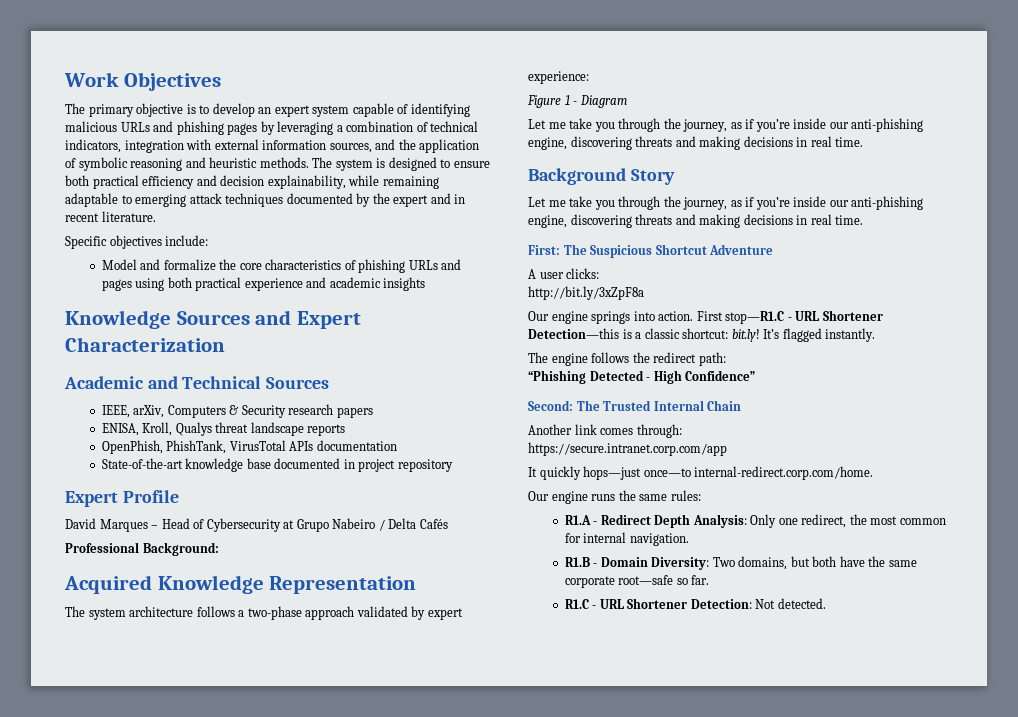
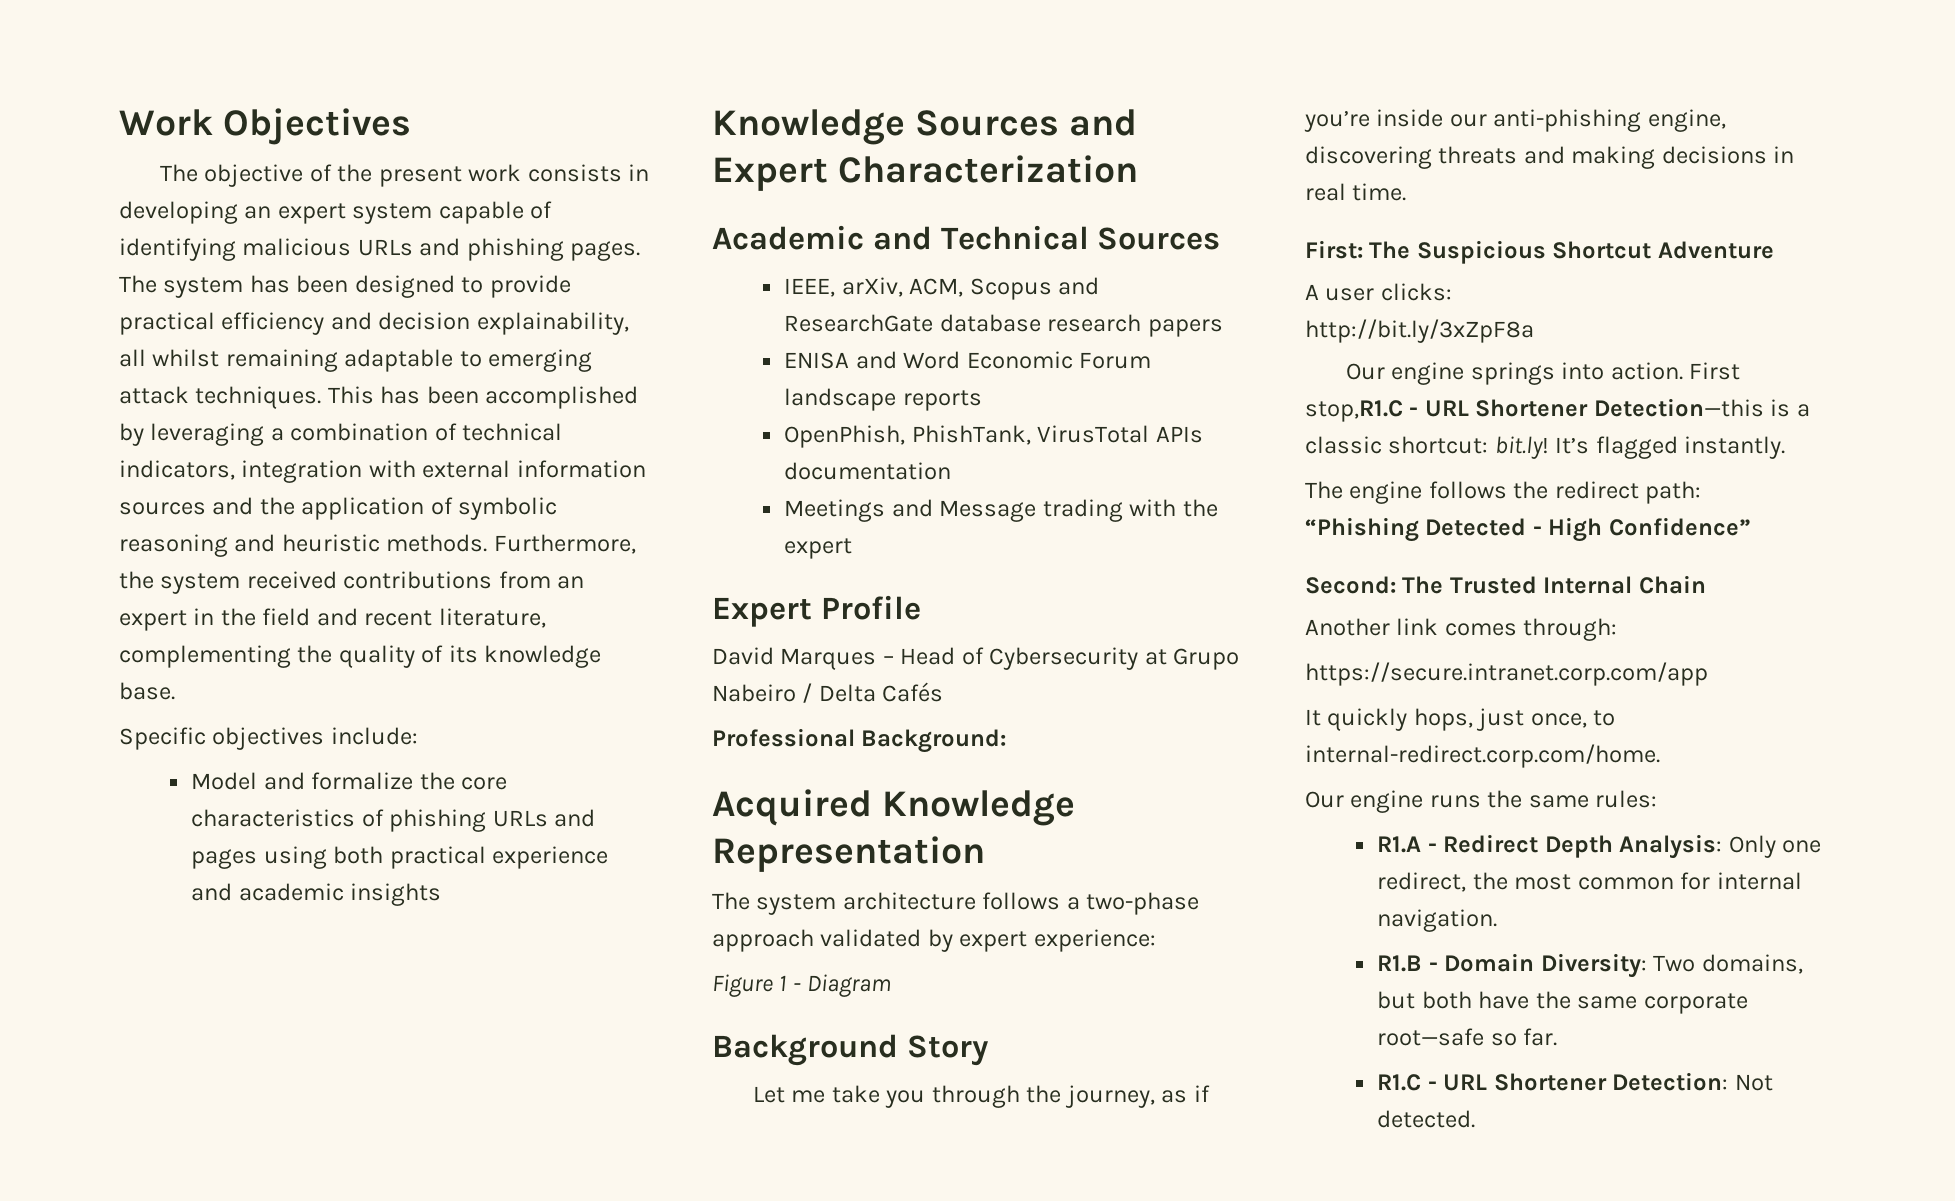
[88,103,255,117] primary objective is to develop -> [204,164,650,187] [119,201,238,224] objective of the present work consists in developing
[227,123,258,135] pages -> [570,241,641,261] [119,275,571,298] [119,312,629,335] [119,349,593,372] [119,386,639,409] pages. The system has been designed to provide practical efficiency and decision explainability, all whilst remaining adaptable to emerging attack techniques. This has been accomplished
[329,143,372,153] sources, -> [119,502,206,515] sources
[312,157,490,171] [65,175,439,189] [65,193,466,207] [65,211,156,222] The system is designed to ensure both practical efficiency and decision explainability, while remaining adaptable to emerging attack techniques documented by the expert and in recent literature. -> [493,534,636,554] [119,571,585,594] [119,608,546,631] [119,645,602,668] [119,682,175,700] Furthermore, the system received contributions from an expert in the field and recent literature, complementing the quality of its knowledge base.
[167,404,373,418] [101,422,249,436] Computers & Security research papers // ENISA, Kroll, Qualys threat -> [909,277,1100,300] [784,314,1223,337] [784,351,1152,369] ACM, Scopus and ResearchGate database research papers // ENISA and Word Economic Forum
[101,458,453,472] State-of-the-art knowledge base documented in project repository -> [784,499,1218,522] [784,538,853,559] Meetings and Message trading with the expert
[528,118,924,132] [528,136,864,150] // Let me take you through the journey, as if you’re inside our anti-phishing engine, discovering threats and making decisions in real time. -> (892, 985) none
[725,311,785,324] stop—R1.C -> [1305,400,1403,422] stop,R1.C
[583,466,691,480] hops—just once—to -> [1413,708,1616,731] hops, just once, to

